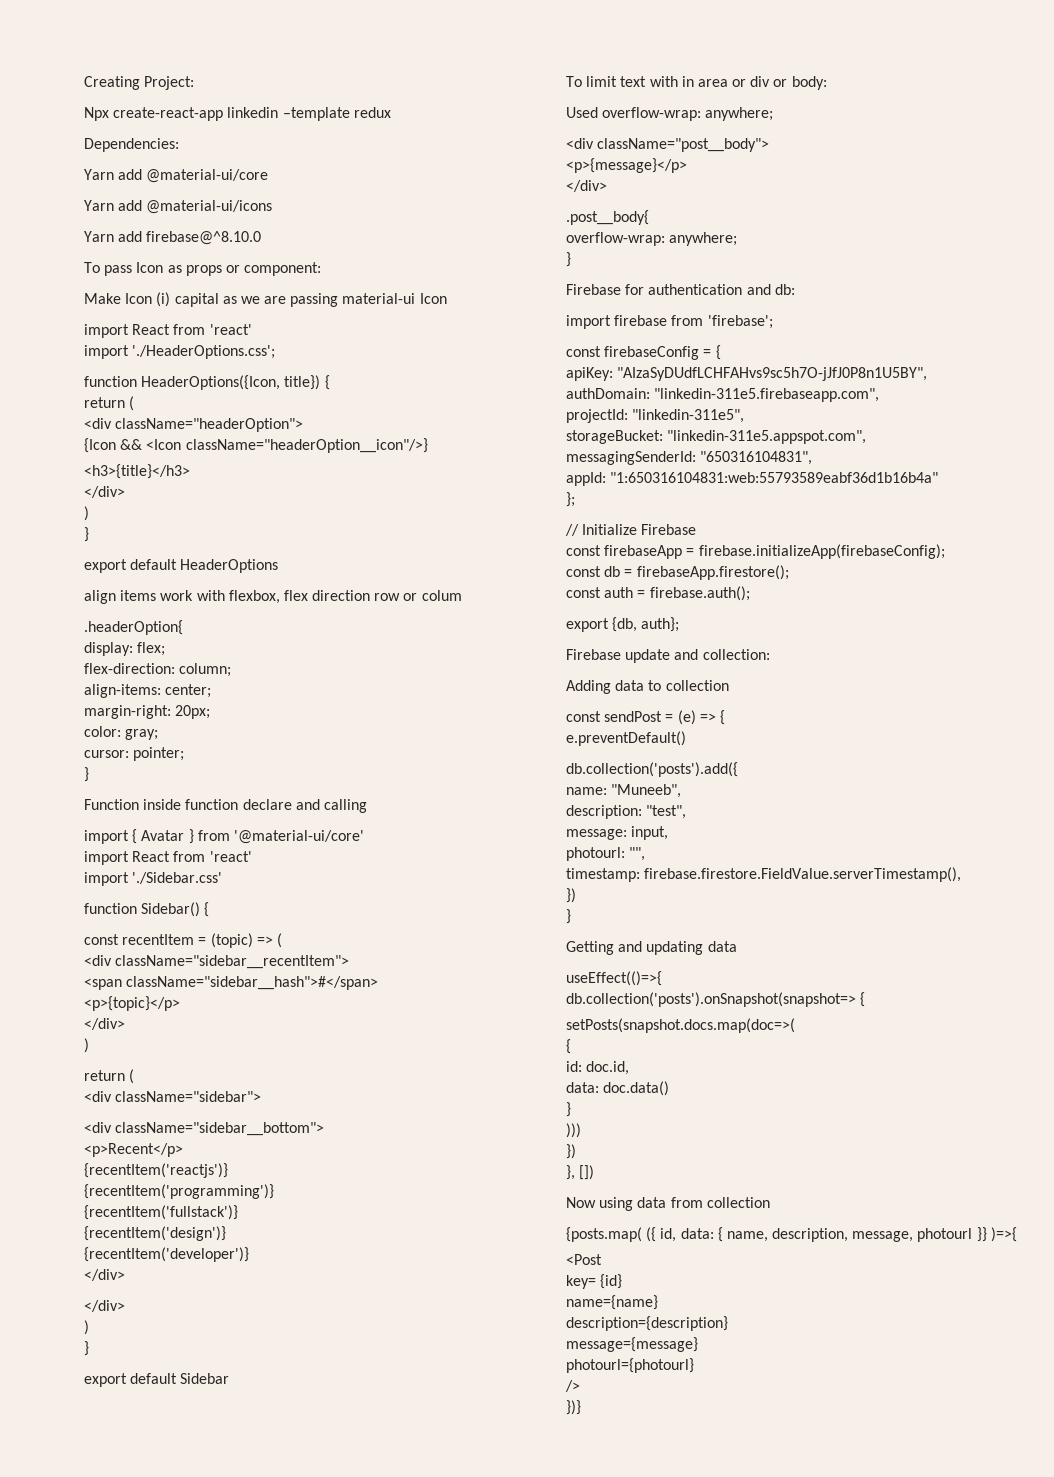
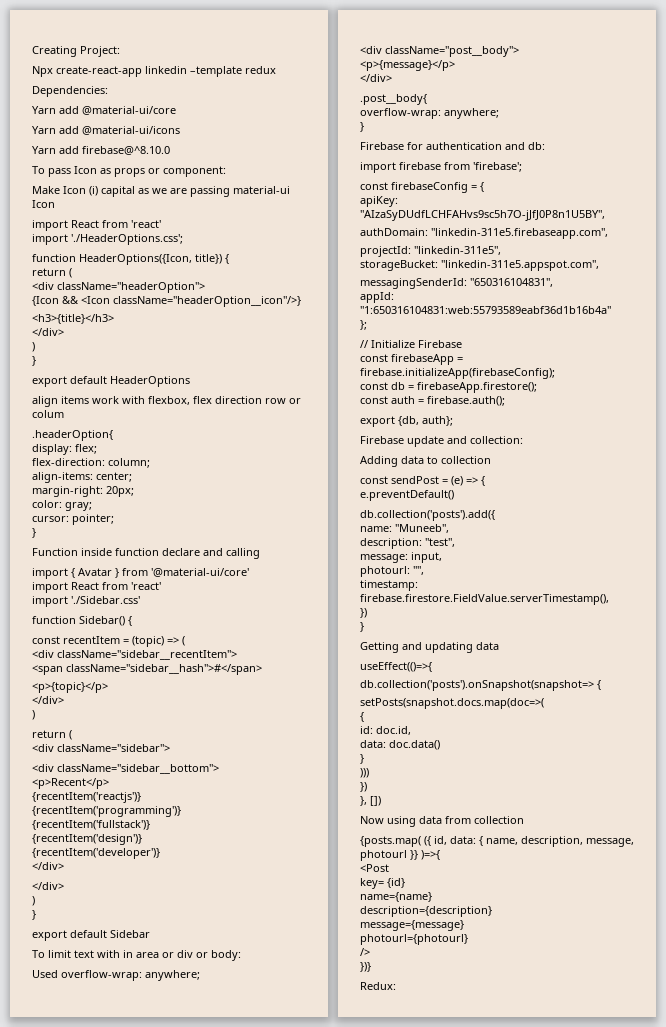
(581, 1407) none -> [360,982,396,990] // Redux:

